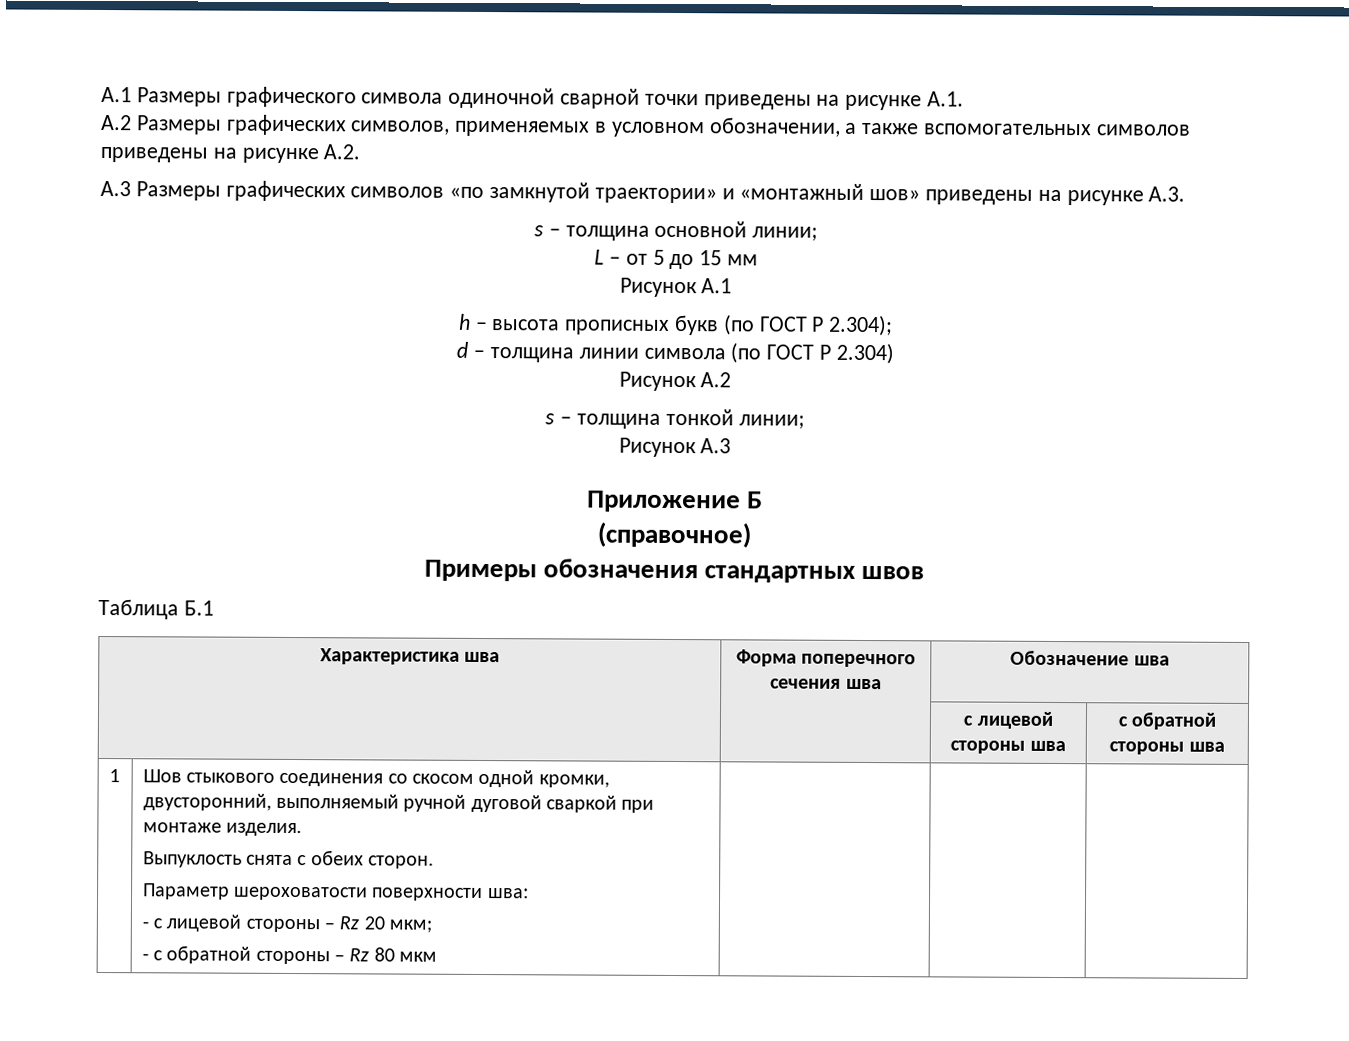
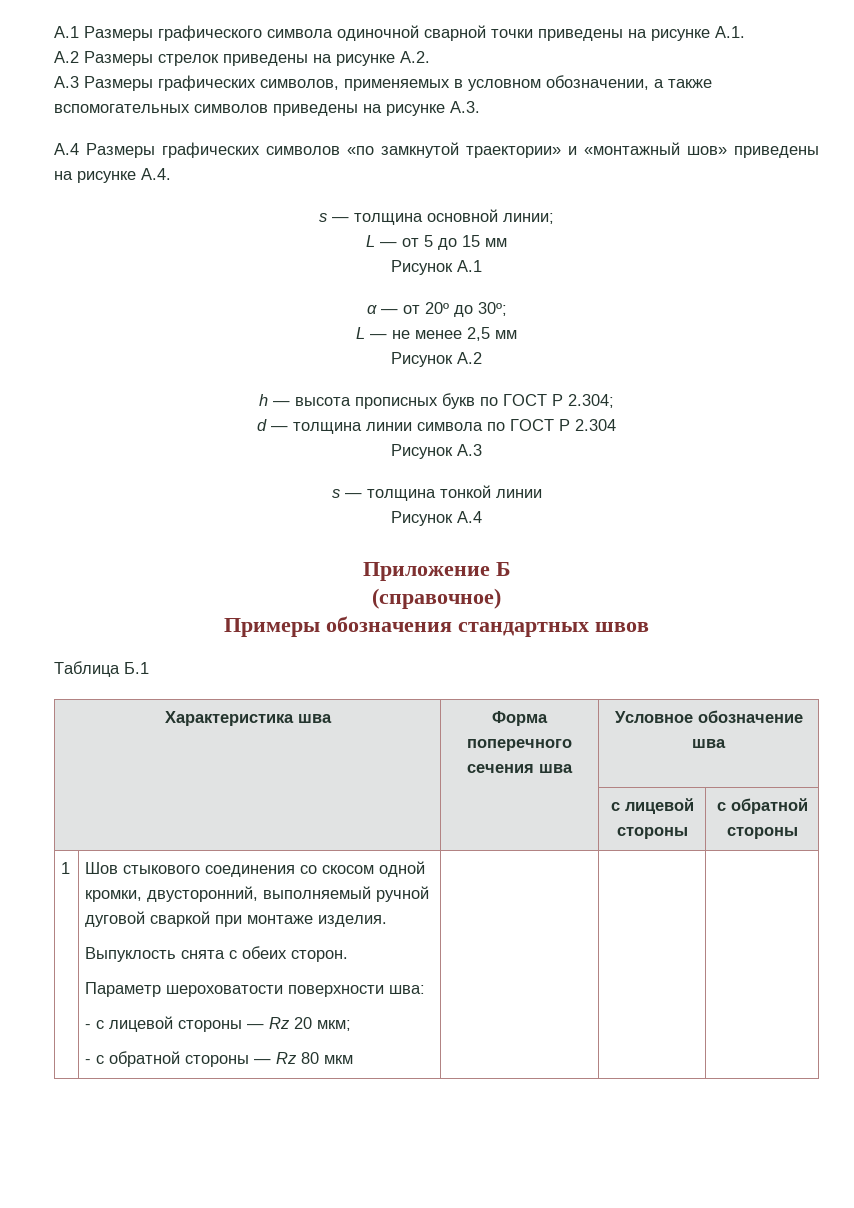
(222, 125) none -> [158,51,430,66] [54,76,153,91] стрелок приведены на рисунке А.2. // А.3 Размеры
[323,144,361,160] [100,180,131,197] А.2. // А.3 -> [450,101,480,113] [54,143,79,155] А.3. // А.4
[1148,186,1186,202] [533,225,561,237] А.3. // s – -> [141,168,171,180] [319,213,349,222] А.4. // s —
[608,256,621,265] – -> [380,242,397,247] —
[457,313,894,337] [456,341,894,365] [618,371,732,392] [545,408,805,429] [618,437,732,458] h – высота прописных букв (по ГОСТ Р 2.304); // d – толщина линии символа (по ГОСТ Р 2.304) // Рисунок А.2 // s – толщина тонкой линии; // Рисунок А.3 -> [366,302,507,317] [356,327,517,341] [391,352,482,367] [259,393,614,409] [257,419,616,434] [391,444,482,459] [331,485,542,501] [391,511,482,526] α — от 20º до 30º; // L — не менее 2,5 мм // Рисунок А.2 // h — высота прописных букв по ГОСТ Р 2.304; // d — толщина линии символа по ГОСТ Р 2.304 // Рисунок А.3 // s — толщина тонкой линии // Рисунок А.4
[1010,650,1130,666] Обозначение -> [614,710,803,723] Условное обозначение
[1029,740,1066,752] [1117,712,1218,730] [1109,741,1225,755] шва | с обратной стороны шва -> [716,798,808,814] [726,827,798,839] | с обратной стороны
[323,922,335,930] – -> [247,1024,265,1029] —
[333,954,345,962] – -> [254,1059,272,1064] —

